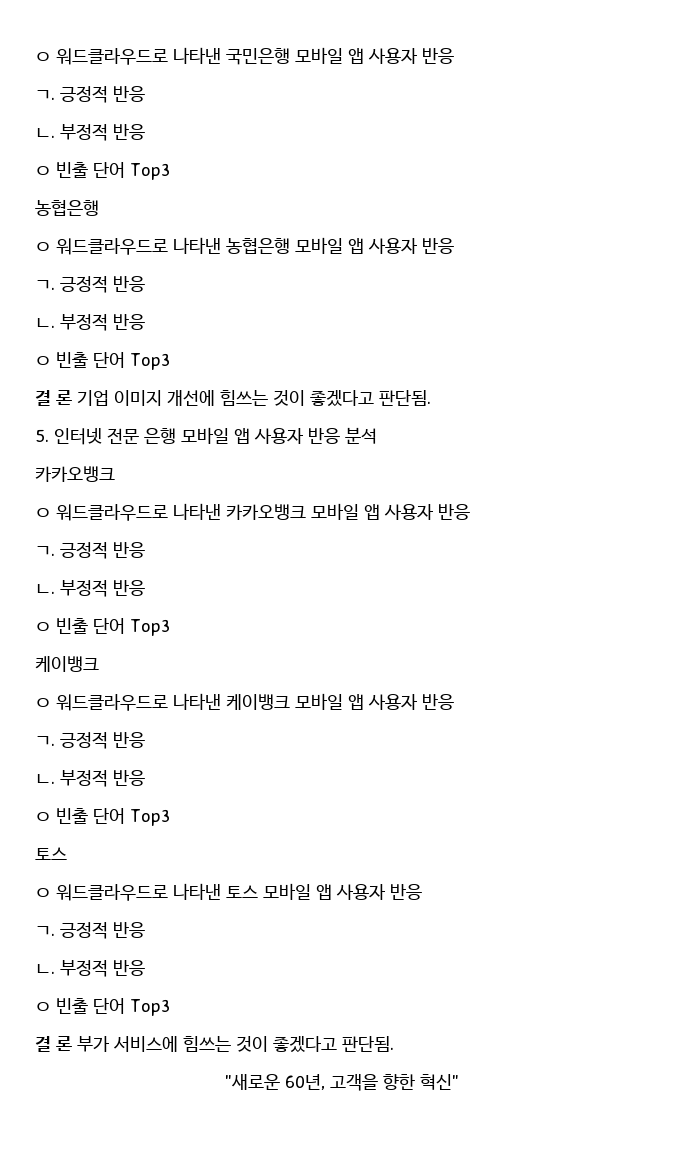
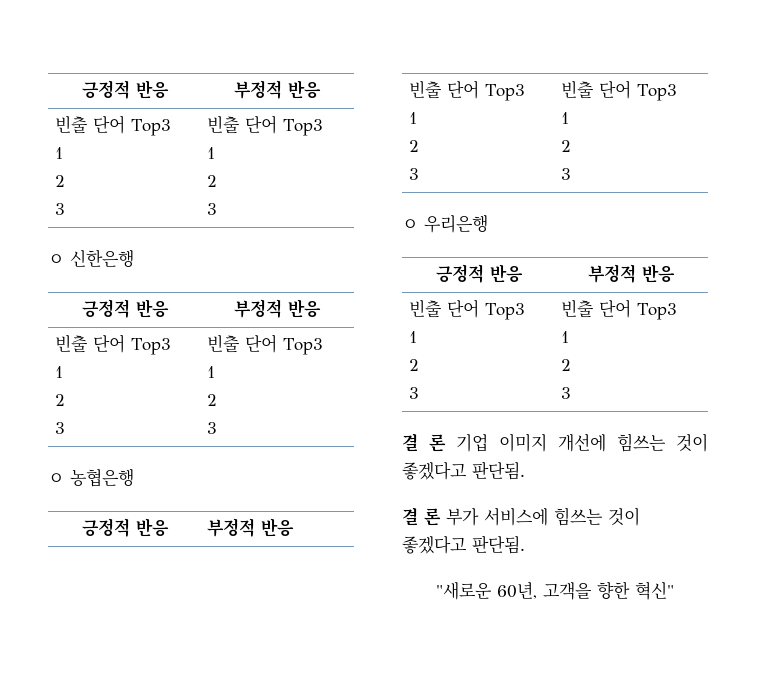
[35,47,454,65] [35,86,145,103] [35,124,145,141] [35,162,170,180] [35,199,99,216] [35,237,454,255] [35,276,145,293] [35,314,145,331] [35,352,170,370] ㅇ 워드클라우드로 나타낸 국민은행 모바일 앱 사용자 반응 // ㄱ. 긍정적 반응 // ㄴ. 부정적 반응 // ㅇ 빈출 단어 Top3 // 농협은행 // ㅇ 워드클라우드로 나타낸 농협은행 모바일 앱 사용자 반응 // ㄱ. 긍정적 반응 // ㄴ. 부정적 반응 // ㅇ 빈출 단어 Top3 -> [81,80,169,99] [234,80,321,99] [55,115,172,136] [55,147,64,159] [55,175,66,187] [55,203,66,215] [207,115,324,136] [207,147,216,159] [207,175,218,187] [207,203,218,215] [48,249,134,267] [81,299,169,318] [234,299,321,318] [55,334,172,355] [55,366,64,378] [55,394,66,406] [55,422,66,434] [207,334,324,355] [207,366,216,378] [207,394,218,406] [207,422,218,434] [48,469,134,487] [81,518,169,537] [207,518,295,537] [409,80,526,101] [409,112,418,124] [409,140,420,152] [409,168,420,180] [561,80,678,101] [561,112,570,124] [561,140,572,152] [561,168,572,180] [402,215,488,233] [435,264,523,283] [588,264,675,283] [409,299,526,320] [409,331,418,343] [409,359,420,371] [409,387,420,399] [561,299,678,320] [561,331,570,343] [561,359,572,371] [561,387,572,399] 긍정적 반응 | 부정적 반응 // 빈출 단어 Top3 // 1 // 2 // 3 | 빈출 단어 Top3 // 1 // 2 // 3 // ㅇ 신한은행 // 긍정적 반응 | 부정적 반응 // 빈출 단어 Top3 // 1 // 2 // 3 | 빈출 단어 Top3 // 1 // 2 // 3 // ㅇ 농협은행 // 긍정적 반응 | 부정적 반응 // 빈출 단어 Top3 // 1 // 2 // 3 | 빈출 단어 Top3 // 1 // 2 // 3 // ㅇ 우리은행 // 긍정적 반응 | 부정적 반응 // 빈출 단어 Top3 // 1 // 2 // 3 | 빈출 단어 Top3 // 1 // 2 // 3
[35,427,377,445] [35,466,115,482] [35,503,470,521] [35,542,145,559] [35,580,145,597] [35,618,170,636] [35,656,99,672] [35,693,454,711] [35,732,145,749] [35,770,145,787] [35,808,170,826] [35,847,67,860] [35,883,422,901] [35,922,145,939] [35,960,145,977] [35,998,170,1016] // 5. 인터넷 전문 은행 모바일 앱 사용자 반응 분석 // 카카오뱅크 // ㅇ 워드클라우드로 나타낸 카카오뱅크 모바일 앱 사용자 반응 // ㄱ. 긍정적 반응 // ㄴ. 부정적 반응 // ㅇ 빈출 단어 Top3 // 케이뱅크 // ㅇ 워드클라우드로 나타낸 케이뱅크 모바일 앱 사용자 반응 // ㄱ. 긍정적 반응 // ㄴ. 부정적 반응 // ㅇ 빈출 단어 Top3 // 토스 // ㅇ 워드클라우드로 나타낸 토스 모바일 앱 사용자 반응 // ㄱ. 긍정적 반응 // ㄴ. 부정적 반응 // ㅇ 빈출 단어 Top3 -> (525, 470) none

